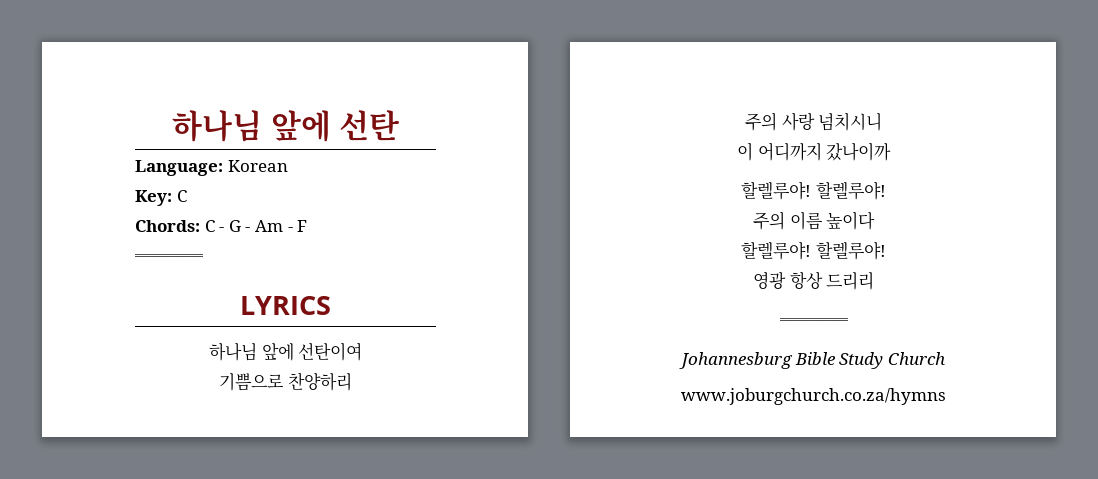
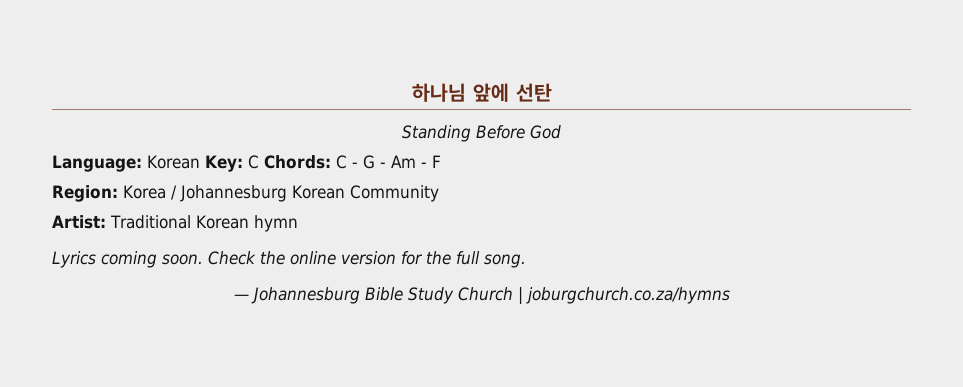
(399, 125) none -> [402,125,561,142] // Standing Before God
(288, 166) // -> (200, 162) none
(187, 196) // -> (259, 162) none
[135,254,203,262] [240,296,332,315] [208,342,363,361] [219,372,352,391] [744,112,883,131] [736,142,892,161] [741,181,886,200] [752,211,876,230] [741,241,886,260] [752,271,875,290] [779,318,848,326] ════ // LYRICS // 하나님 앞에 선탄이여 // 기쁨으로 찬양하리 // 주의 사랑 넘치시니 // 이 어디까지 갔나이까 // 할렐루야! 할렐루야! // 주의 이름 높이다 // 할렐루야! 할렐루야! // 영광 항상 드리리 // ════ // -> [52,185,439,202] [52,215,298,232] [52,251,526,268] [233,294,249,300] Region: Korea / Johannesburg Korean Community // Artist: Traditional Korean hymn // Lyrics coming soon. Check the online version for the full song. // —
[681,388,946,405] // www.joburgchurch.co.za/hymns -> [517,287,730,305] | joburgchurch.co.za/hymns

